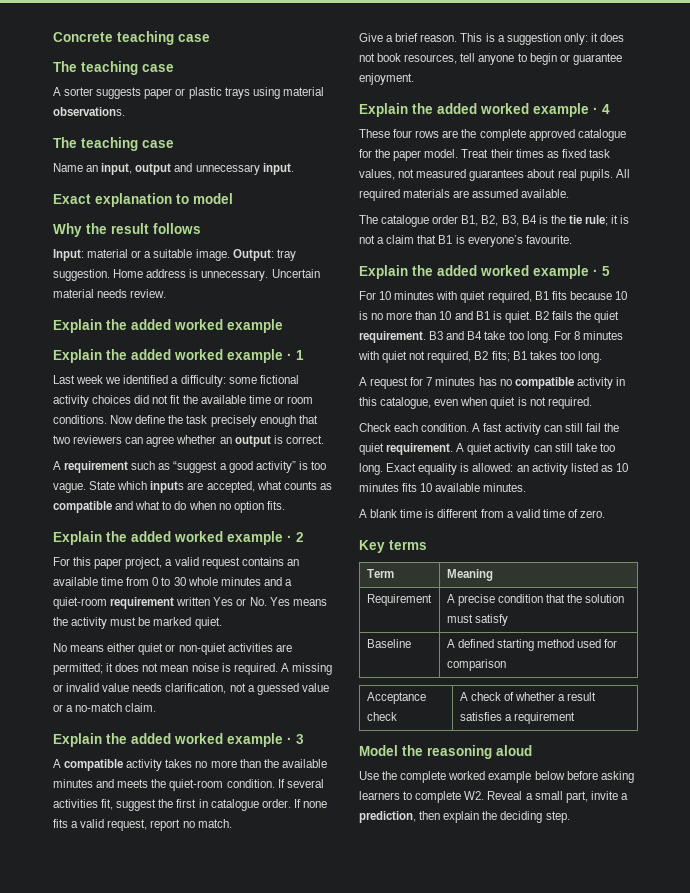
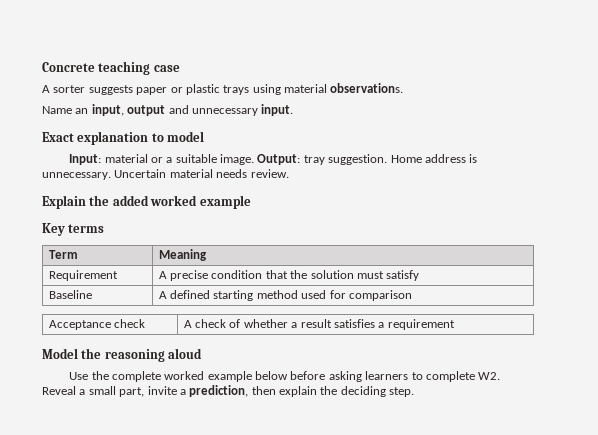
[53,61,174,75] // The teaching case -> (180, 68) none
[53,137,174,151] // The teaching case -> (404, 88) none
[53,223,201,237] // Why the result follows -> (205, 136) none
[53,349,304,363] [53,375,299,387] [53,395,313,407] [53,415,318,427] [53,435,324,447] [53,461,326,473] [53,481,332,493] [53,501,285,513] [53,531,304,545] [53,557,299,569] [53,577,292,586] [53,597,327,609] [53,617,222,629] [53,643,292,655] [53,663,332,675] [53,683,329,695] [53,703,157,712] [53,733,304,747] [53,759,327,771] [53,779,324,791] [53,799,327,811] [53,819,232,831] [359,33,625,45] [359,53,622,65] [359,73,414,85] [359,103,610,117] [359,129,626,141] [359,149,610,161] [359,169,630,181] [359,189,570,201] [359,215,630,227] [359,235,572,247] [359,265,610,279] [359,291,627,303] [359,311,620,323] [359,331,623,343] [358,351,602,363] [359,377,625,389] [359,397,592,409] [359,423,619,435] [359,443,615,455] [359,463,628,475] [359,483,527,492] [359,509,606,518] // Explain the added worked example · 1 // Last week we identified a difficulty: some fictional activity choices did not fit the available time or room conditions. Now define the task precisely enough that two reviewers can agree whether an output is correct. // A requirement such as “suggest a good activity” is too vague. State which inputs are accepted, what counts as compatible and what to do when no option fits. // Explain the added worked example · 2 // For this paper project, a valid request contains an available time from 0 to 30 whole minutes and a quiet-room requirement written Yes or No. Yes means the activity must be marked quiet. // No means either quiet or non-quiet activities are permitted; it does not mean noise is required. A missing or invalid value needs clarification, not a guessed value or a no-match claim. // Explain the added worked example · 3 // A compatible activity takes no more than the available minutes and meets the quiet-room condition. If several activities fit, suggest the first in catalogue order. If none fits a valid request, report no match. // Give a brief reason. This is a suggestion only: it does not book resources, tell anyone to begin or guarantee enjoyment. // Explain the added worked example · 4 // These four rows are the complete approved catalogue for the paper model. Treat their times as fixed task values, not measured guarantees about real pupils. All required materials are assumed available. // The catalogue order B1, B2, B3, B4 is the tie rule; it is not a claim that B1 is everyone’s favourite. // Explain the added worked example · 5 // For 10 minutes with quiet required, B1 fits because 10 is no more than 10 and B1 is quiet. B2 fails the quiet requirement. B3 and B4 take too long. For 8 minutes with quiet not required, B2 fits; B1 takes too long. // A request for 7 minutes has no compatible activity in this catalogue, even when quiet is not required. // Check each condition. A fast activity can still fail the quiet requirement. A quiet activity can still take too long. Exact equality is allowed: an activity listed as 10 minutes fits 10 available minutes. // A blank time is different from a valid time of zero. -> (251, 202) none

